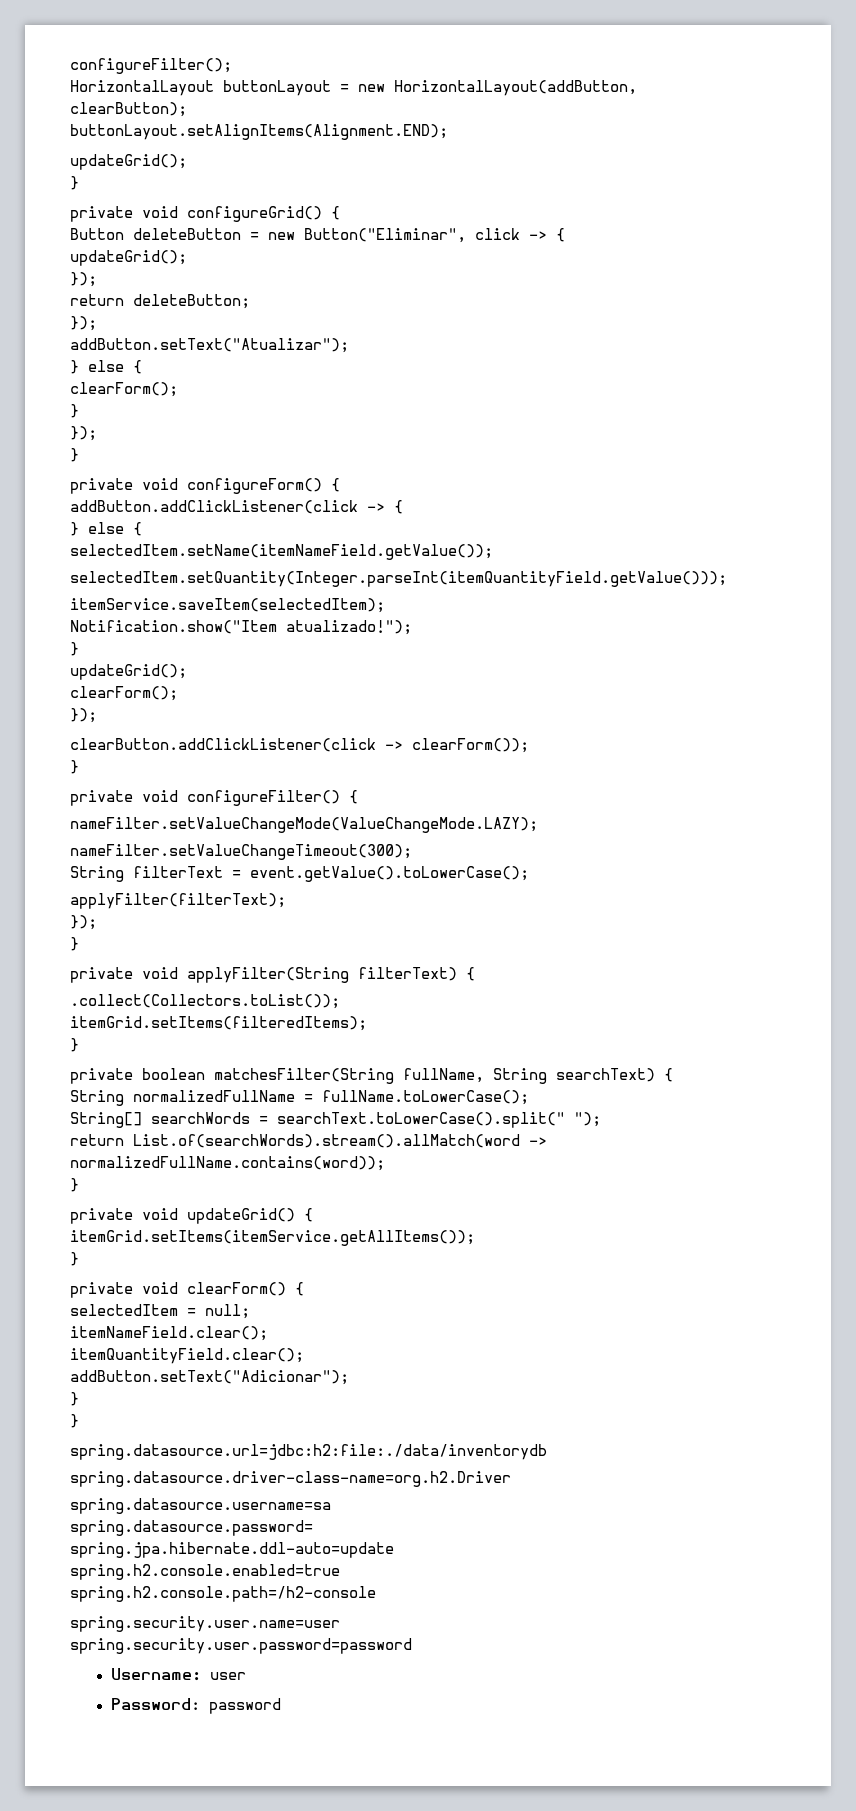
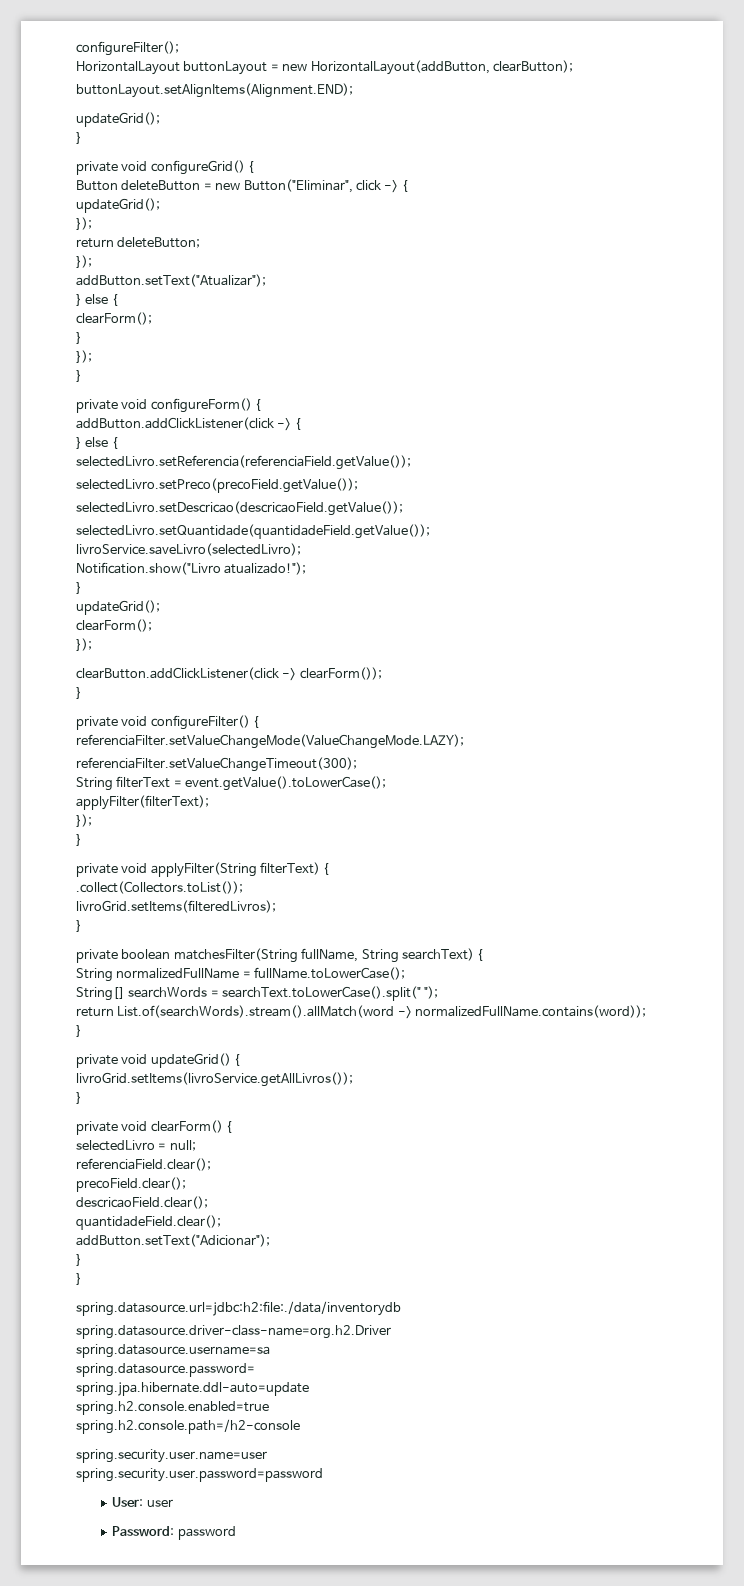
[70,544,493,560] [70,571,727,587] [70,598,385,613] [70,620,277,634] selectedItem.setName(itemNameField.getValue()); // selectedItem.setQuantity(Integer.parseInt(itemQuantityField.getValue())); // itemService.saveItem(selectedItem); // Notification.show("Item -> [76,455,411,470] [76,478,358,493] [76,501,403,516] [76,524,430,539] [76,543,301,556] [76,562,221,575] selectedLivro.setReferencia(referenciaField.getValue()); // selectedLivro.setPreco(precoField.getValue()); // selectedLivro.setDescricao(descricaoField.getValue()); // selectedLivro.setQuantidade(quantidadeField.getValue()); // livroService.saveLivro(selectedLivro); // Notification.show("Livro
[70,817,538,833] [70,844,412,860] nameFilter.setValueChangeMode(ValueChangeMode.LAZY); // nameFilter.setValueChangeTimeout(300); -> [76,734,464,749] [76,757,357,772] referenciaFilter.setValueChangeMode(ValueChangeMode.LAZY); // referenciaFilter.setValueChangeTimeout(300);
[70,1016,367,1031] itemGrid.setItems(filteredItems); -> [76,900,276,913] livroGrid.setItems(filteredLivros);
[70,1230,475,1246] itemGrid.setItems(itemService.getAllItems()); -> [76,1072,353,1087] livroGrid.setItems(livroService.getAllLivros());
[70,1304,178,1316] selectedItem -> [76,1140,155,1151] selectedLivro
[70,1326,268,1341] [70,1348,304,1364] itemNameField.clear(); // itemQuantityField.clear(); -> [76,1158,211,1171] [76,1177,186,1192] [76,1196,208,1209] [76,1215,221,1230] referenciaField.clear(); // precoField.clear(); // descricaoField.clear(); // quantidadeField.clear();
[110,1668,201,1681] Username: -> [112,1497,144,1507] User:

